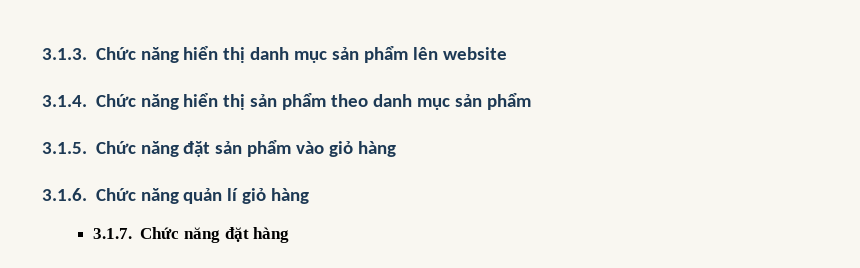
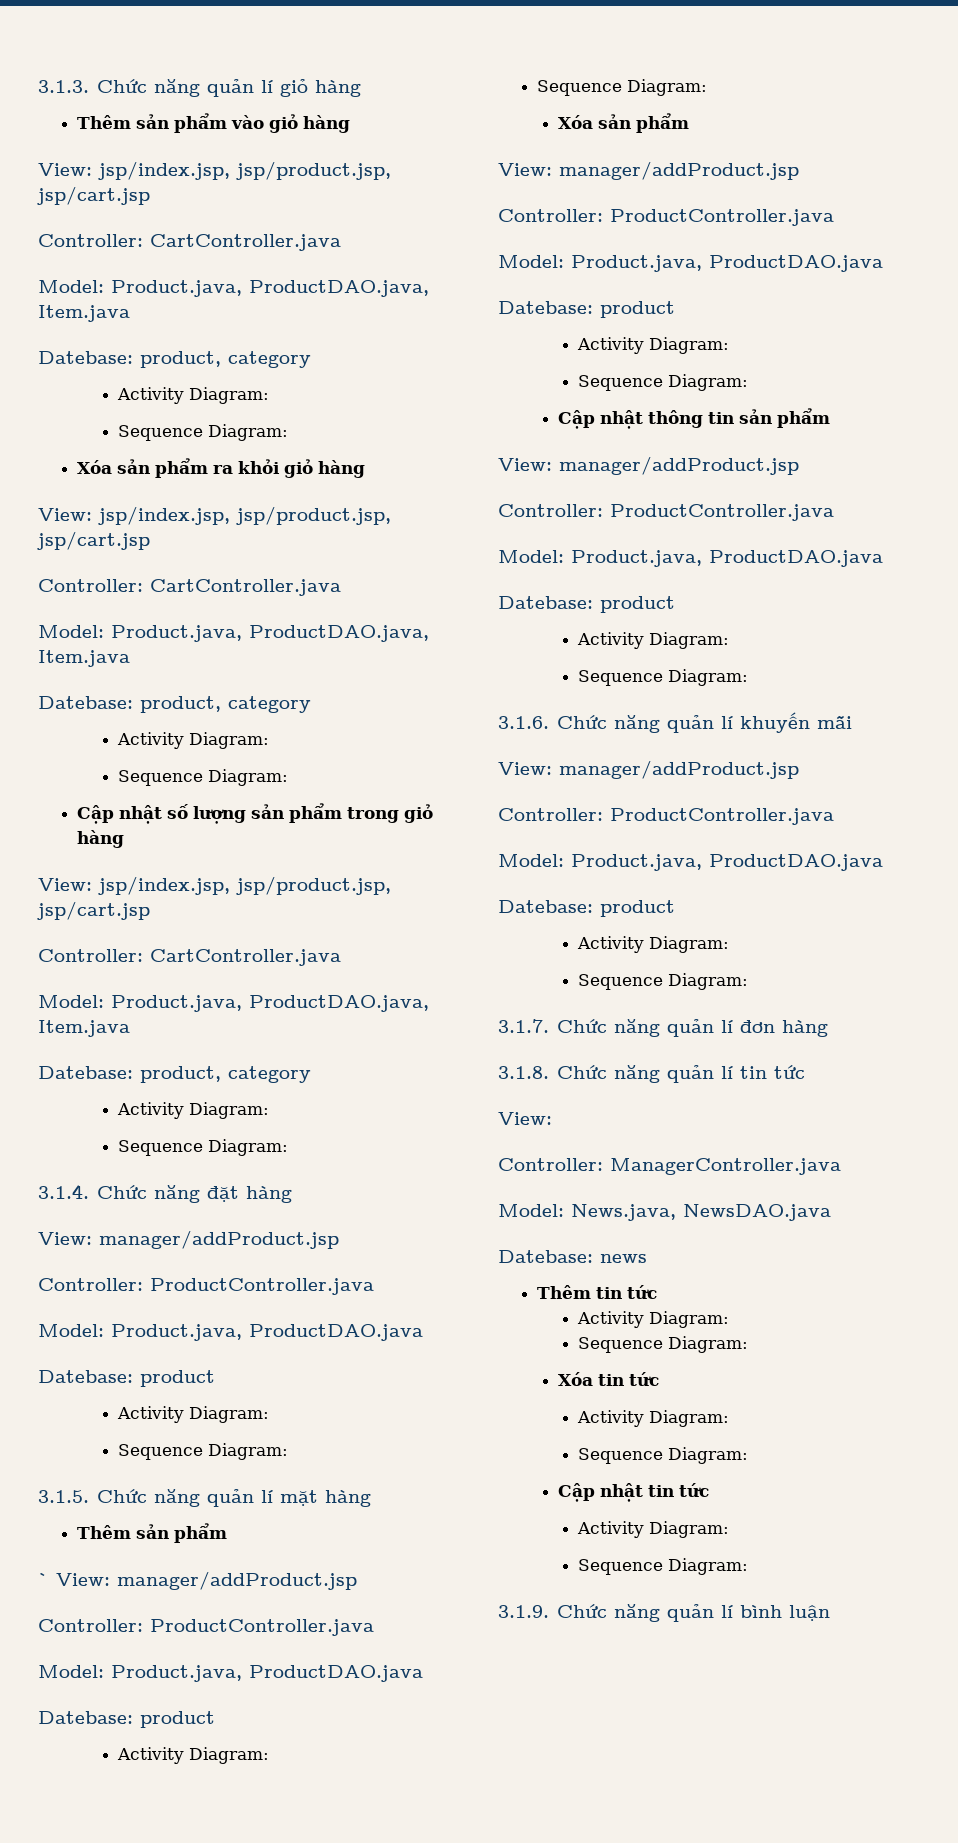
[183,46,508,63] [42,93,532,110] [42,140,397,157] [42,188,179,204] hiển thị danh mục sản phẩm lên website // 3.1.4. Chức năng hiển thị sản phẩm theo danh mục sản phẩm // 3.1.5. Chức năng đặt sản phẩm vào giỏ hàng // 3.1.6. Chức năng -> (201, 88) none
[92,227,290,243] 3.1.7. Chức năng đặt hàng -> [76,113,350,133] [38,161,391,180] [37,186,150,205] [38,234,341,251] [38,280,429,297] [38,305,130,322] [38,351,311,368] [117,387,270,404] [118,424,289,441] [76,458,365,478] [38,506,391,525] [37,531,150,550] [38,579,341,596] [38,625,429,642] [38,650,130,667] [38,696,311,713] [117,732,270,749] [118,769,289,786] [76,803,433,824] [76,830,124,848] [38,876,391,895] [37,901,150,920] [38,949,341,966] [38,995,429,1012] [38,1020,130,1037] [38,1066,311,1083] [117,1102,270,1119] [118,1139,289,1156] [38,1184,293,1203] [38,1230,339,1249] [38,1278,374,1295] [38,1324,423,1341] [38,1370,215,1387] [117,1406,270,1423] [118,1443,289,1460] [38,1489,372,1507] [76,1523,227,1543] [38,1571,357,1590] [38,1619,374,1636] [38,1665,423,1682] [38,1711,215,1728] [117,1747,270,1764] [536,79,707,96] [557,113,689,133] [498,161,799,180] [498,209,834,226] [498,255,883,272] [498,301,675,318] [577,337,730,354] [578,374,749,391] [557,408,830,429] [498,456,799,475] [498,504,834,521] [498,550,883,567] [498,596,675,613] [577,632,730,649] [578,669,749,686] [498,712,853,733] [498,760,799,779] [498,808,834,825] [498,854,883,871] [498,900,675,917] [577,936,730,953] [578,973,749,990] [498,1019,829,1037] [498,1065,806,1083] [498,1112,552,1125] [498,1158,841,1175] [498,1204,831,1221] [498,1250,647,1263] [536,1285,657,1299] [577,1311,730,1328] [578,1336,749,1353] [557,1372,659,1386] [577,1410,730,1427] [578,1447,749,1464] [557,1483,709,1502] [577,1521,730,1538] [578,1558,749,1575] [498,1604,831,1622] Thêm sản phẩm vào giỏ hàng // View: jsp/index.jsp, jsp/product.jsp, jsp/cart.jsp // Controller: CartController.java // Model: Product.java, ProductDAO.java, Item.java // Datebase: product, category // Activity Diagram: // Sequence Diagram: // Xóa sản phẩm ra khỏi giỏ hàng // View: jsp/index.jsp, jsp/product.jsp, jsp/cart.jsp // Controller: CartController.java // Model: Product.java, ProductDAO.java, Item.java // Datebase: product, category // Activity Diagram: // Sequence Diagram: // Cập nhật số lượng sản phẩm trong giỏ hàng // View: jsp/index.jsp, jsp/product.jsp, jsp/cart.jsp // Controller: CartController.java // Model: Product.java, ProductDAO.java, Item.java // Datebase: product, category // Activity Diagram: // Sequence Diagram: // 3.1.4. Chức năng đặt hàng // View: manager/addProduct.jsp // Controller: ProductController.java // Model: Product.java, ProductDAO.java // Datebase: product // Activity Diagram: // Sequence Diagram: // 3.1.5. Chức năng quản lí mặt hàng // Thêm sản phẩm // ` View: manager/addProduct.jsp // Controller: ProductController.java // Model: Product.java, ProductDAO.java // Datebase: product // Activity Diagram: // Sequence Diagram: // Xóa sản phẩm // View: manager/addProduct.jsp // Controller: ProductController.java // Model: Product.java, ProductDAO.java // Datebase: product // Activity Diagram: // Sequence Diagram: // Cập nhật thông tin sản phẩm // View: manager/addProduct.jsp // Controller: ProductController.java // Model: Product.java, ProductDAO.java // Datebase: product // Activity Diagram: // Sequence Diagram: // 3.1.6. Chức năng quản lí khuyến mãi // View: manager/addProduct.jsp // Controller: ProductController.java // Model: Product.java, ProductDAO.java // Datebase: product // Activity Diagram: // Sequence Diagram: // 3.1.7. Chức năng quản lí đơn hàng // 3.1.8. Chức năng quản lí tin tức // View: // Controller: ManagerController.java // Model: News.java, NewsDAO.java // Datebase: news // Thêm tin tức // Activity Diagram: // Sequence Diagram: // Xóa tin tức // Activity Diagram: // Sequence Diagram: // Cập nhật tin tức // Activity Diagram: // Sequence Diagram: // 3.1.9. Chức năng quản lí bình luận

